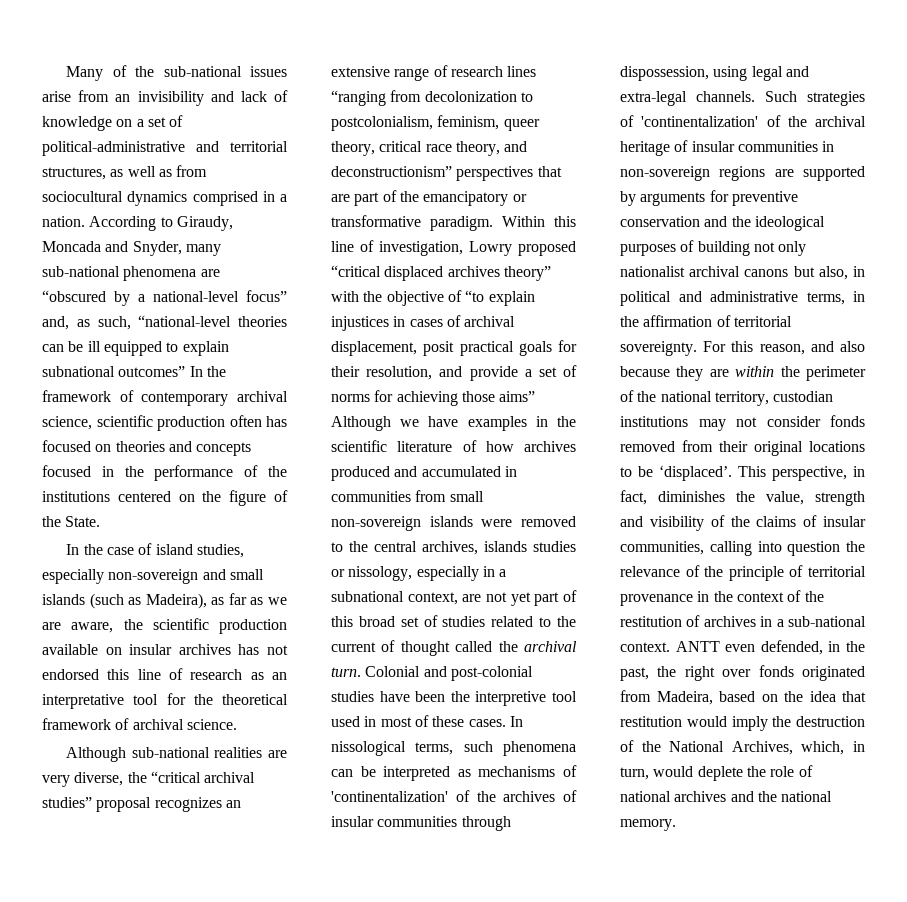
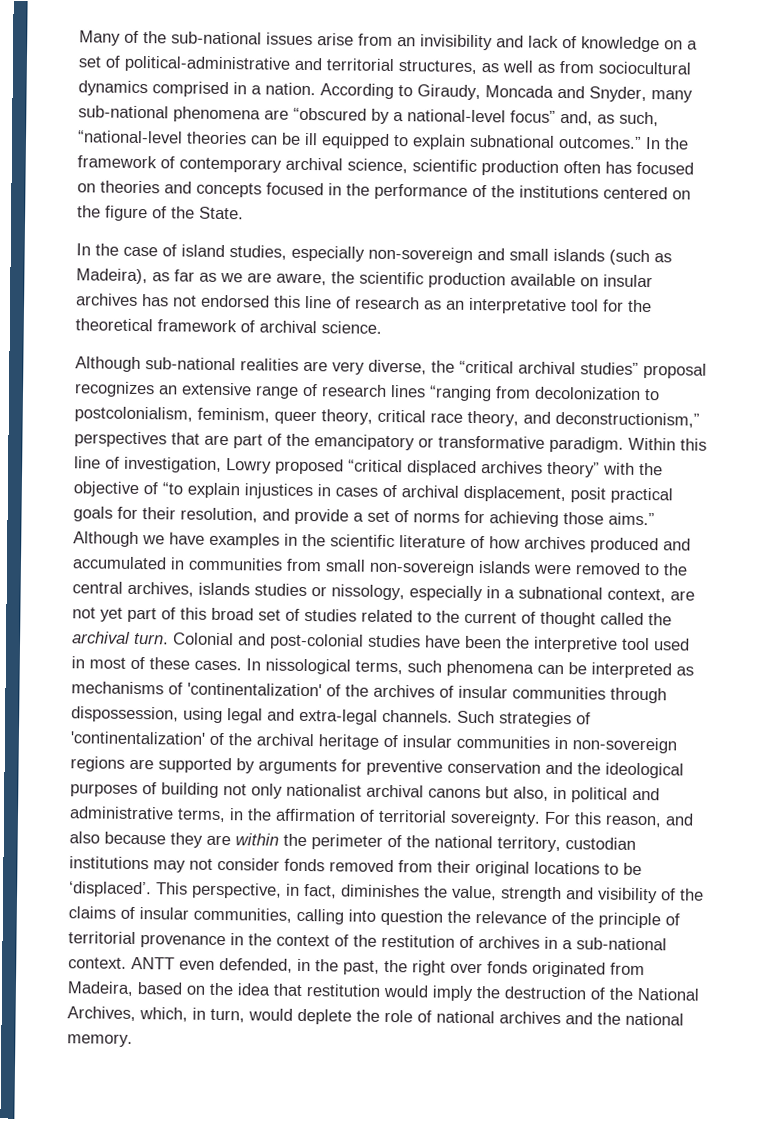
[118,366,186,377] outcomes” -> [558,135,642,149] outcomes.”
[331,166,452,177] deconstructionism” -> [555,411,700,428] deconstructionism,”
[499,391,536,402] aims” -> [608,512,655,526] aims.”

